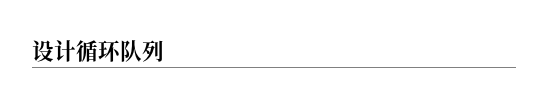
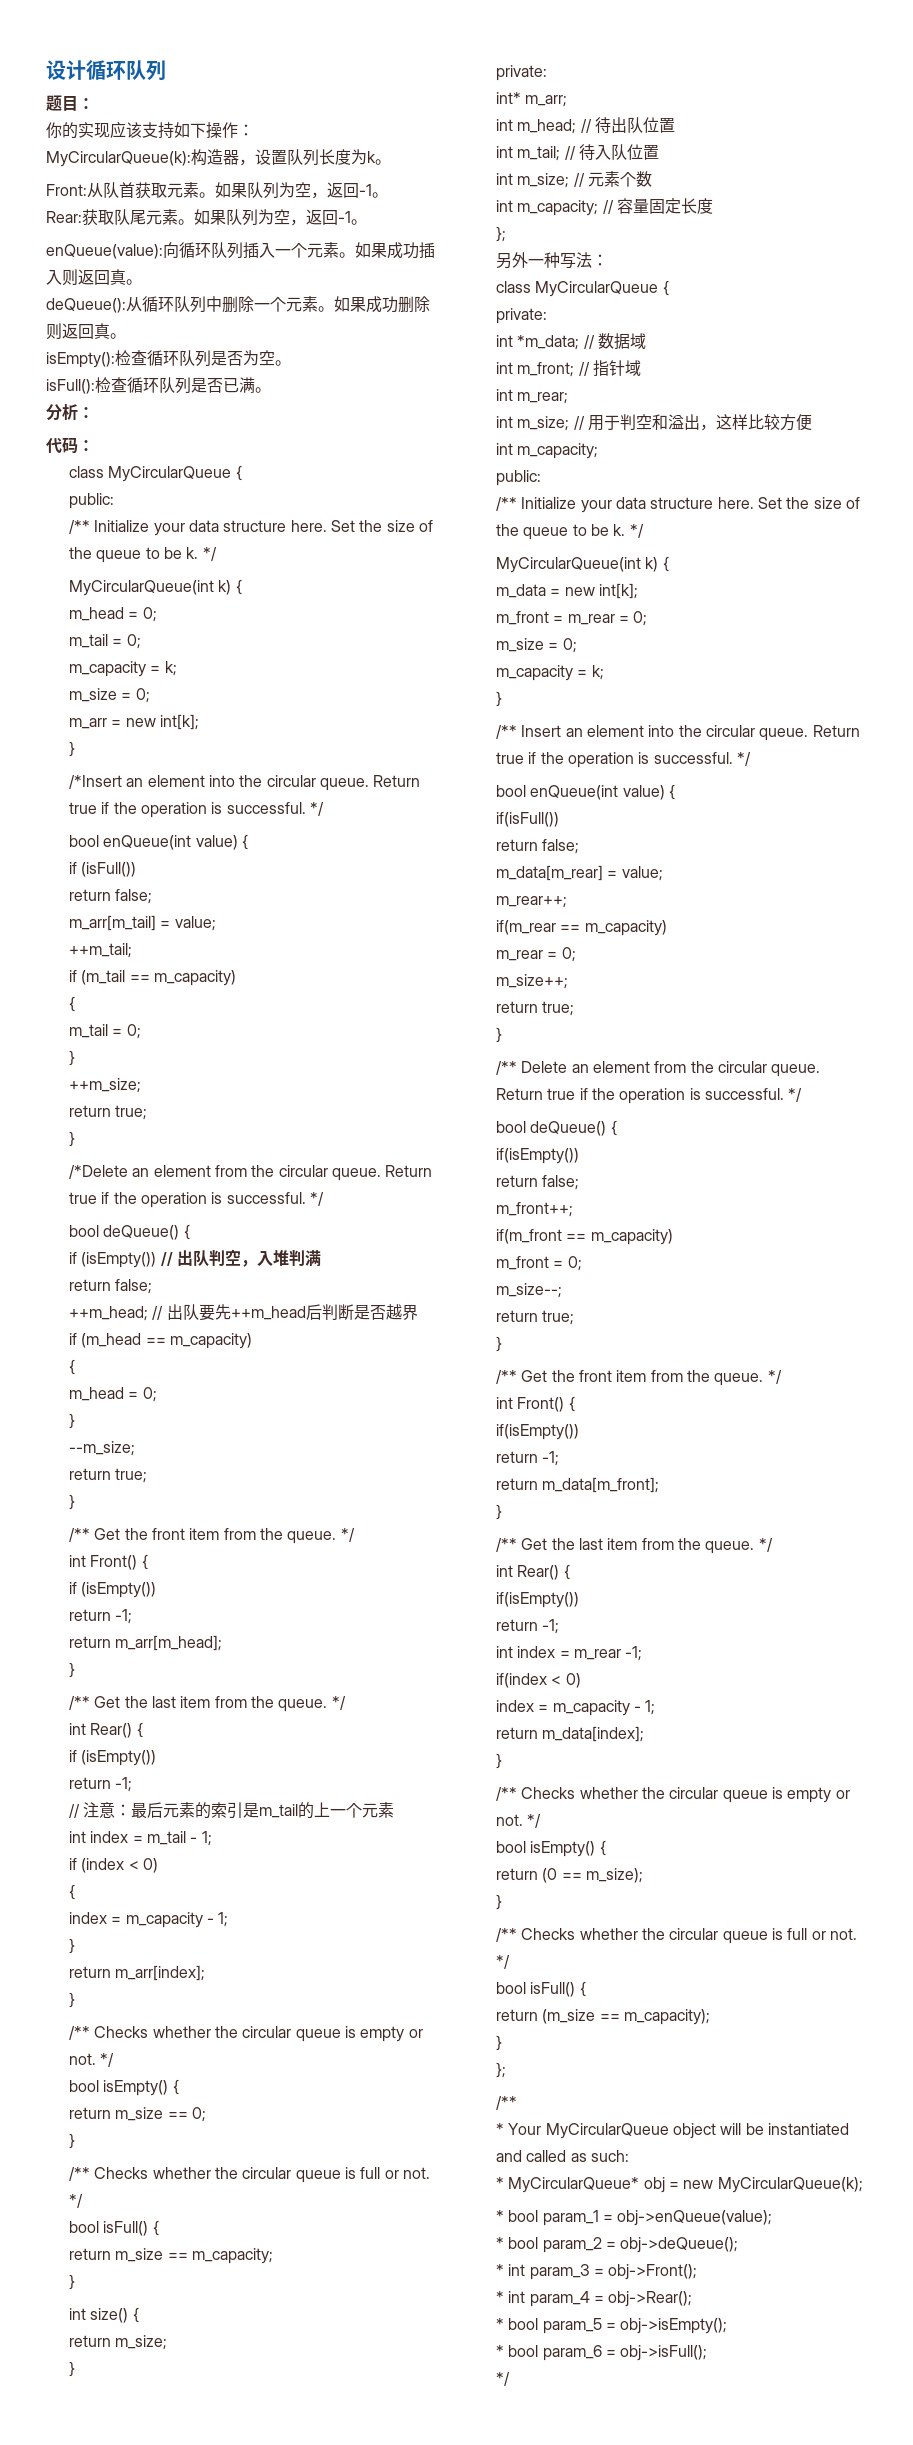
(164, 51) none -> [46,95,94,111] [46,121,254,139] [46,149,391,167] [46,182,388,199] [46,209,367,226] [46,242,435,259] [46,269,142,286] [46,296,430,313] [46,323,126,340] [46,350,291,368] [46,377,271,394] [46,403,94,421] [46,437,94,454] [68,465,242,482] [68,493,114,509] [68,520,433,536] [68,547,217,563] [68,579,242,596] [68,607,157,622] [68,634,141,649] [68,661,177,677] [68,688,150,703] [68,714,199,730] [68,741,75,757] [68,775,421,791] [68,802,324,818] [68,834,248,850] [68,862,137,877] [68,889,153,904] [68,915,216,931] [68,943,132,958] [68,970,236,986] [68,996,75,1012] [68,1024,141,1039] [68,1050,75,1066] [68,1078,141,1093] [68,1105,148,1120] [68,1131,75,1147] [68,1165,433,1181] [68,1192,324,1208] [68,1224,190,1240] [68,1249,321,1268] [68,1279,153,1294] [68,1304,418,1321] [68,1333,252,1349] [68,1359,75,1375] [68,1387,157,1402] [68,1413,75,1429] [68,1441,135,1456] [68,1468,148,1483] [68,1494,75,1510] [68,1528,355,1544] [68,1554,148,1570] [68,1582,157,1598] [68,1609,133,1624] [68,1635,223,1651] [68,1662,75,1678] [68,1696,346,1712] [68,1722,143,1738] [68,1750,157,1766] [68,1777,133,1792] [68,1802,395,1819] [68,1831,212,1846] [68,1858,158,1873] [68,1884,75,1900] [68,1912,229,1928] [68,1938,75,1954] [68,1965,206,1981] [68,1992,75,2008] [68,2026,423,2042] [68,2053,115,2067] [68,2079,179,2096] [68,2107,206,2122] [68,2133,75,2149] [68,2167,430,2183] [68,2194,83,2208] [68,2220,159,2236] [68,2248,273,2264] [68,2274,75,2290] [68,2307,139,2323] [68,2335,168,2350] [68,2361,75,2377] [495,65,547,81] [495,92,568,107] [495,117,675,134] [495,144,659,161] [495,171,652,188] [495,198,713,216] [495,226,506,242] [495,252,608,269] [495,280,669,297] [495,308,547,324] [495,333,646,350] [495,360,641,377] [495,389,569,404] [495,414,812,431] [495,443,599,459] [495,470,541,486] [495,497,860,513] [495,524,644,540] [495,556,669,573] [495,583,638,599] [495,611,648,626] [495,638,577,653] [495,665,604,681] [495,691,502,707] [495,725,860,741] [495,752,751,768] [495,784,675,800] [495,812,559,827] [495,839,580,854] [495,865,663,881] [495,896,567,908] [495,920,667,936] [495,947,576,962] [495,974,568,989] [495,1001,575,1016] [495,1027,502,1043] [495,1061,821,1077] [495,1088,803,1104] [495,1120,617,1136] [495,1148,579,1164] [495,1175,580,1190] [495,1202,573,1217] [495,1229,673,1245] [495,1256,582,1271] [495,1283,562,1298] [495,1310,575,1325] [495,1336,502,1352] [495,1370,782,1386] [495,1396,575,1412] [495,1424,579,1440] [495,1451,560,1466] [495,1477,660,1493] [495,1504,502,1520] [495,1538,773,1554] [495,1564,570,1580] [495,1592,579,1608] [495,1619,560,1634] [495,1646,643,1661] [495,1673,581,1688] [495,1700,656,1716] [495,1726,645,1742] [495,1753,502,1769] [495,1787,850,1803] [495,1814,542,1828] [495,1840,606,1857] [495,1868,643,1883] [495,1894,502,1910] [495,1928,857,1944] [495,1955,510,1969] [495,1981,586,1997] [495,2009,710,2025] [495,2035,502,2051] [495,2062,506,2078] [495,2096,517,2110] [495,2123,849,2139] [495,2150,629,2162] [495,2177,863,2193] [495,2210,773,2226] [495,2237,739,2253] [495,2264,698,2280] [495,2291,693,2307] [495,2318,728,2334] [495,2345,708,2361] [495,2372,510,2386] // 题目： // 你的实现应该支持如下操作： // MyCircularQueue(k):构造器，设置队列长度为k。 // Front:从队首获取元素。如果队列为空，返回-1。 // Rear:获取队尾元素。如果队列为空，返回-1。 // enQueue(value):向循环队列插入一个元素。如果成功插入则返回真。 // deQueue():从循环队列中删除一个元素。如果成功删除则返回真。 // isEmpty():检查循环队列是否为空。 // isFull():检查循环队列是否已满。 // 分析： // 代码： // class MyCircularQueue { // public: // /** Initialize your data structure here. Set the size of the queue to be k. */ // MyCircularQueue(int k) { // m_head = 0; // m_tail = 0; // m_capacity = k; // m_size = 0; // m_arr = new int[k]; // } // /*Insert an element into the circular queue. Return true if the operation is successful. */ // bool enQueue(int value) { // if (isFull()) // return false; // m_arr[m_tail] = value; // ++m_tail; // if (m_tail == m_capacity) // { // m_tail = 0; // } // ++m_size; // return true; // } // /*Delete an element from the circular queue. Return true if the operation is successful. */ // bool deQueue() { // if (isEmpty()) // 出队判空，入堆判满 // return false; // ++m_head; // 出队要先++m_head后判断是否越界 // if (m_head == m_capacity) // { // m_head = 0; // } // --m_size; // return true; // } // /** Get the front item from the queue. */ // int Front() { // if (isEmpty()) // return -1; // return m_arr[m_head]; // } // /** Get the last item from the queue. */ // int Rear() { // if (isEmpty()) // return -1; // // 注意：最后元素的索引是m_tail的上一个元素 // int index = m_tail - 1; // if (index < 0) // { // index = m_capacity - 1; // } // return m_arr[index]; // } // /** Checks whether the circular queue is empty or not. */ // bool isEmpty() { // return m_size == 0; // } // /** Checks whether the circular queue is full or not. */ // bool isFull() { // return m_size == m_capacity; // } // int size() { // return m_size; // } // private: // int* m_arr; // int m_head; // 待出队位置 // int m_tail; // 待入队位置 // int m_size; // 元素个数 // int m_capacity; // 容量固定长度 // }; // 另外一种写法： // class MyCircularQueue { // private: // int *m_data; // 数据域 // int m_front; // 指针域 // int m_rear; // int m_size; // 用于判空和溢出，这样比较方便 // int m_capacity; // public: // /** Initialize your data structure here. Set the size of the queue to be k. */ // MyCircularQueue(int k) { // m_data = new int[k]; // m_front = m_rear = 0; // m_size = 0; // m_capacity = k; // } // /** Insert an element into the circular queue. Return true if the operation is successful. */ // bool enQueue(int value) { // if(isFull()) // return false; // m_data[m_rear] = value; // m_rear++; // if(m_rear == m_capacity) // m_rear = 0; // m_size++; // return true; // } // /** Delete an element from the circular queue. Return true if the operation is successful. */ // bool deQueue() { // if(isEmpty()) // return false; // m_front++; // if(m_front == m_capacity) // m_front = 0; // m_size--; // return true; // } // /** Get the front item from the queue. */ // int Front() { // if(isEmpty()) // return -1; // return m_data[m_front]; // } // /** Get the last item from the queue. */ // int Rear() { // if(isEmpty()) // return -1; // int index = m_rear -1; // if(index < 0) // index = m_capacity - 1; // return m_data[index]; // } // /** Checks whether the circular queue is empty or not. */ // bool isEmpty() { // return (0 == m_size); // } // /** Checks whether the circular queue is full or not. */ // bool isFull() { // return (m_size == m_capacity); // } // }; // /** // * Your MyCircularQueue object will be instantiated and called as such: // * MyCircularQueue* obj = new MyCircularQueue(k); // * bool param_1 = obj->enQueue(value); // * bool param_2 = obj->deQueue(); // * int param_3 = obj->Front(); // * int param_4 = obj->Rear(); // * bool param_5 = obj->isEmpty(); // * bool param_6 = obj->isFull(); // */

